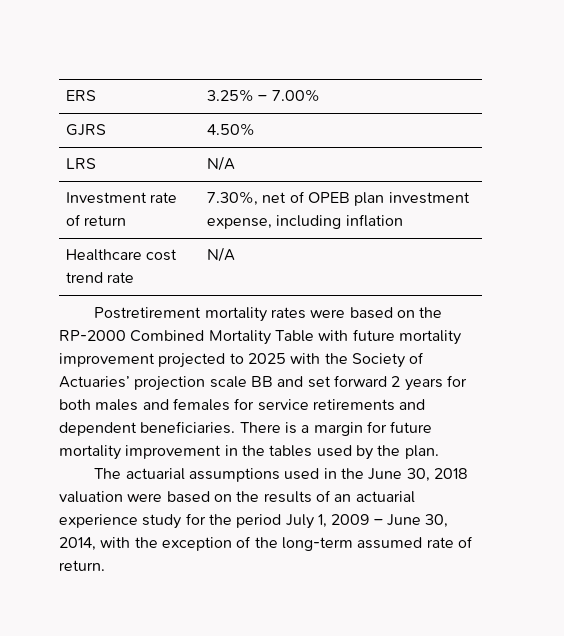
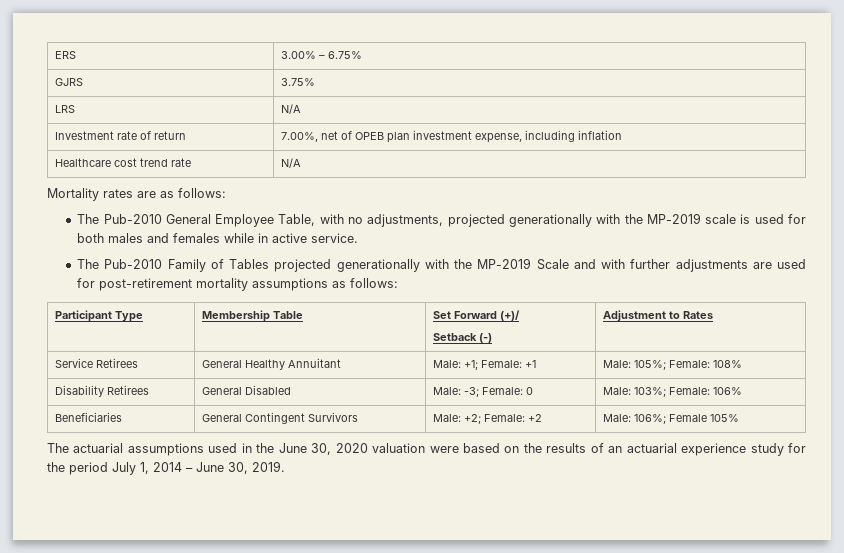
[207,89,320,102] 3.25% – 7.00% -> [280,51,362,59] 3.00% – 6.75%
[207,123,256,136] 4.50% -> [280,78,315,86] 3.75%
[207,191,259,206] 7.30%, -> [280,132,318,142] 7.00%,
[94,307,443,322] [59,329,461,345] [59,352,425,368] [59,375,443,391] Postretirement mortality rates were based on the RP-2000 Combined Mortality Table with future mortality improvement projected to 2025 with the Society of Actuaries’ projection scale BB and set forward 2 years -> [47,188,226,201] [77,213,784,227] Mortality rates are as follows: // The Pub-2010 General Employee Table, with no adjustments, projected generationally with the MP-2019 scale is used
[234,398,426,411] [59,421,433,436] [59,445,439,460] for service retirements and dependent beneficiaries. There is a margin for future mortality improvement in the tables used by the plan. -> [224,233,359,243] [77,258,806,272] [77,278,399,291] [54,310,143,322] [201,310,303,322] [432,310,520,321] [432,333,492,343] [602,310,713,322] [54,358,138,368] [201,358,341,370] [432,360,536,370] [602,360,742,370] [54,385,149,397] [201,385,291,395] [432,387,533,397] [602,387,742,397] [54,412,122,422] [201,412,358,424] [432,414,542,424] [602,414,739,424] while in active service. // The Pub-2010 Family of Tables projected generationally with the MP-2019 Scale and with further adjustments are used for post-retirement mortality assumptions as follows: // Participant Type | Membership Table | Set Forward (+)/ // Setback (-) | Adjustment to Rates // Service Retirees | General Healthy Annuitant | Male: +1; Female: +1 | Male: 105%; Female: 108% // Disability Retirees | General Disabled | Male: -3; Female: 0 | Male: 103%; Female: 106% // Beneficiaries | General Contingent Survivors | Male: +2; Female: +2 | Male: 106%; Female 105%
[434,468,469,479] 2018 -> [335,443,368,453] 2020
[331,514,370,525] 2009 -> [153,462,182,472] 2014
[59,536,473,551] [59,560,105,571] 2014, with the exception of the long-term assumed rate of return. -> [252,461,285,472] 2019.

